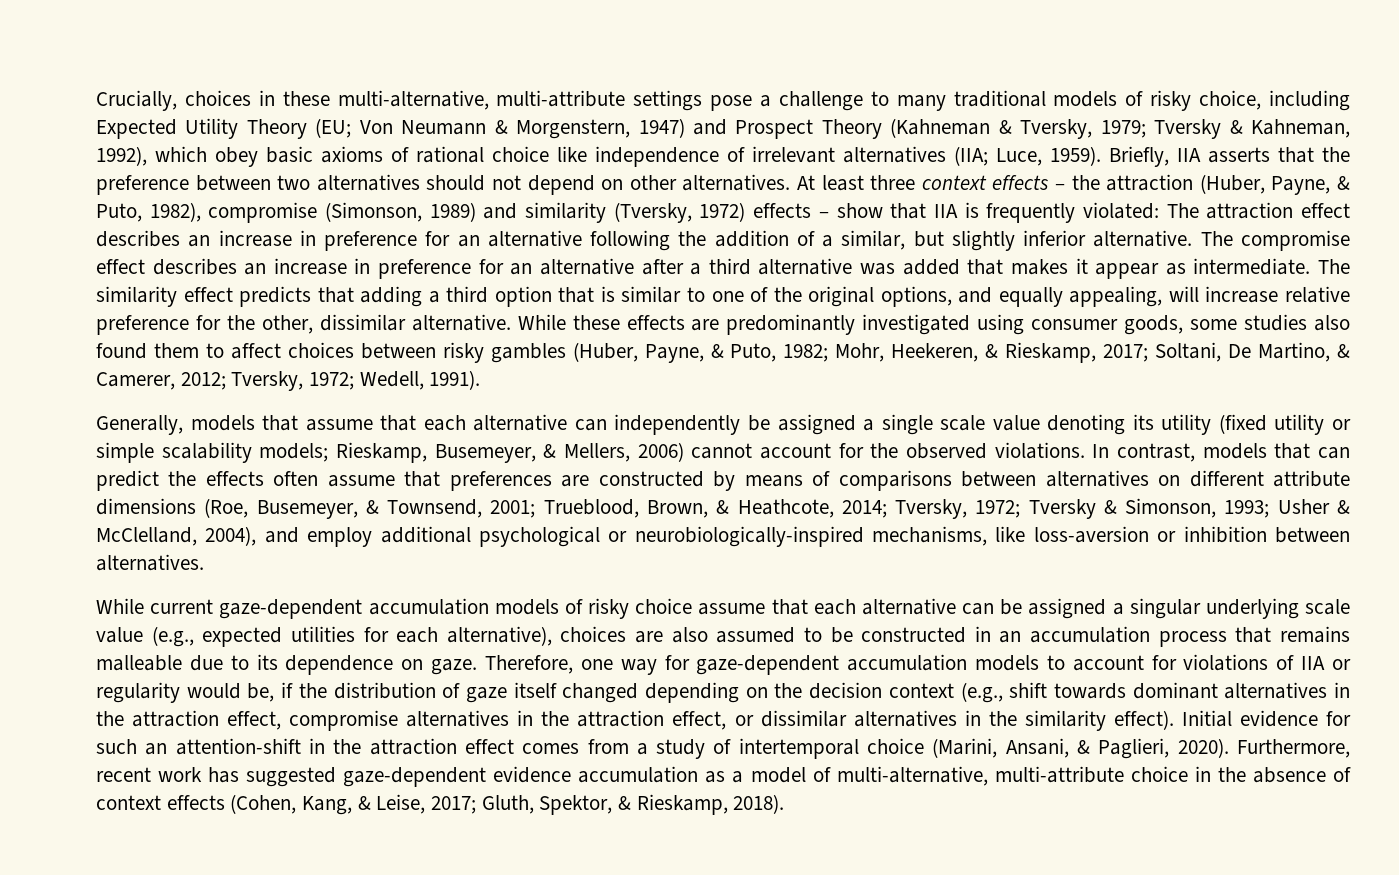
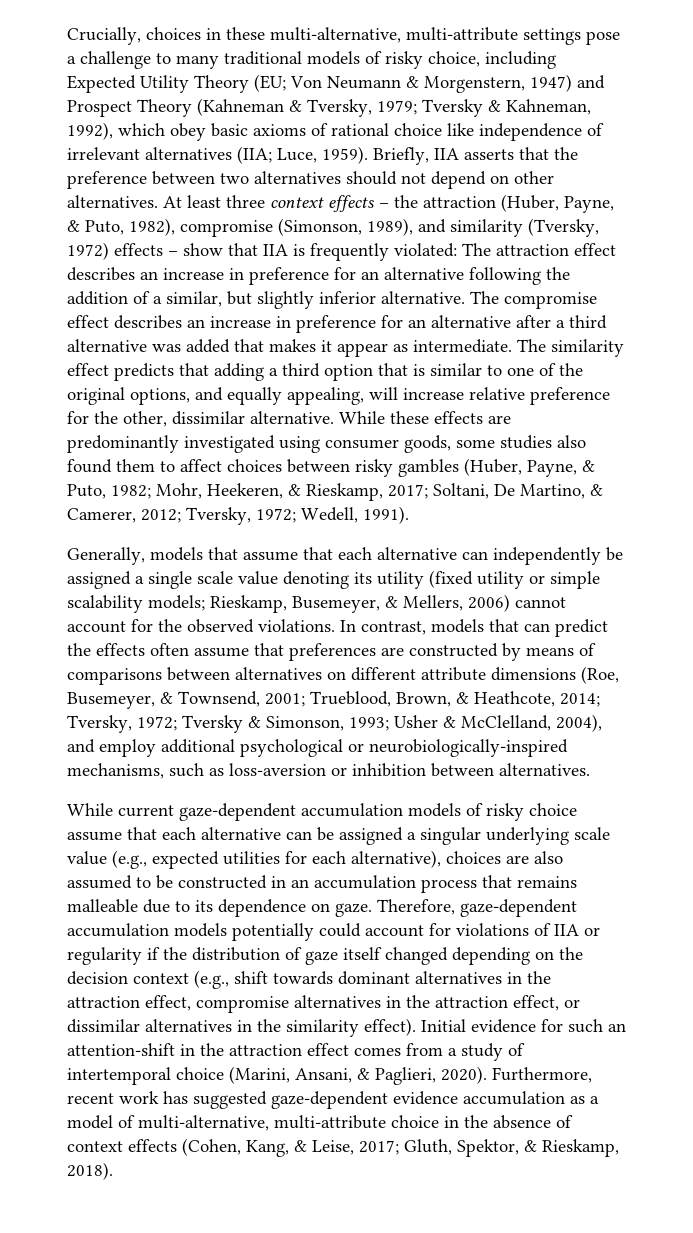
[429,202,476,222] 1989) -> [367,218,413,236] 1989),
[995,526,1026,542] like -> [169,763,224,777] such as
[580,654,1065,675] one way for gaze-dependent accumulation models to -> [460,899,577,917] [67,923,361,941] gaze-dependent accumulation models potentially could
[186,683,275,702] would be, -> (142, 956) none

